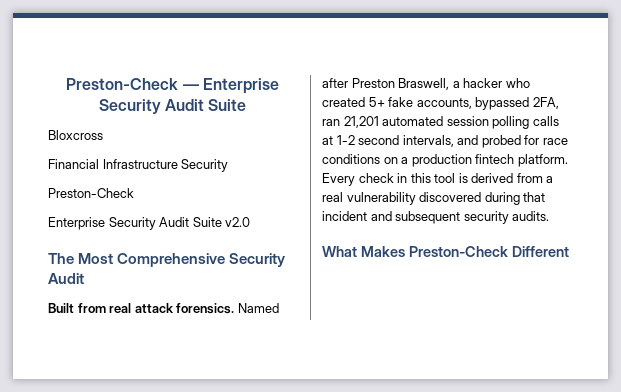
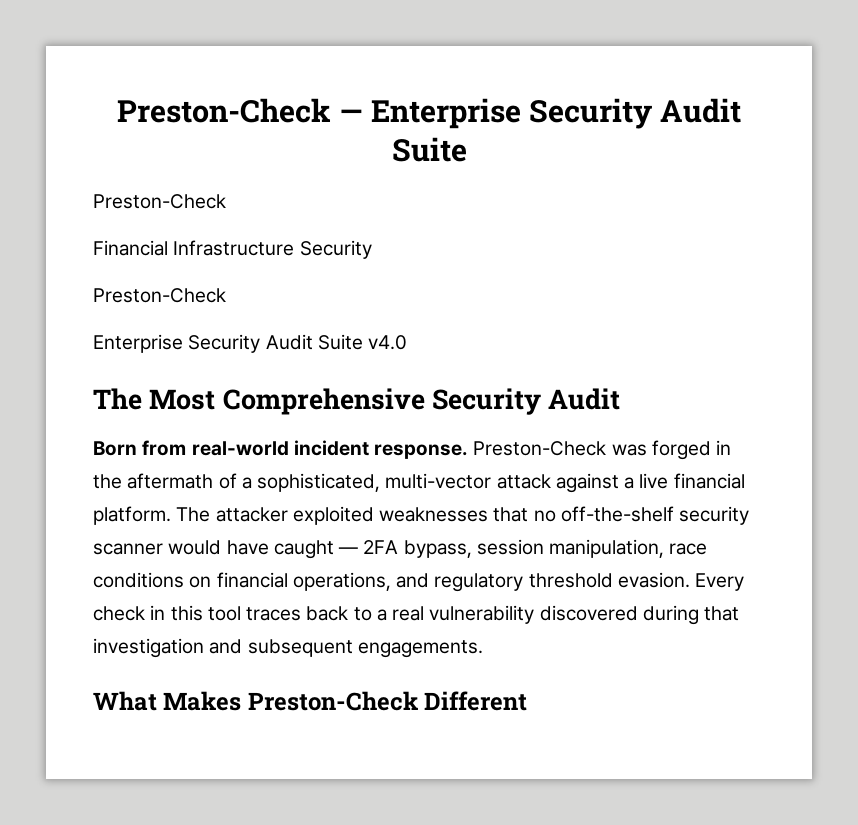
[48,130,103,140] Bloxcross -> [93,194,226,209] Preston-Check
[225,217,251,227] v2.0 -> [368,335,408,350] v4.0
[48,303,279,314] [322,78,530,90] [322,97,559,110] [322,116,559,129] [322,135,568,148] [322,154,568,167] Built from real attack forensics. Named after Preston Braswell, a hacker who created 5+ fake accounts, bypassed 2FA, ran 21,201 automated session polling calls at 1-2 second intervals, and probed for race conditions on a production fintech platform. -> [93,440,732,460] [93,473,745,493] [93,506,750,525] [93,539,708,559] [93,572,690,592] Born from real-world incident response. Preston-Check was forged in the aftermath of a sophisticated, multi-vector attack against a live financial platform. The attacker exploited weaknesses that no off-the-shelf security scanner would have caught — 2FA bypass, session manipulation, race conditions on financial operations, and regulatory threshold evasion.
[458,173,543,183] is derived from -> [246,606,372,621] traces back to
[322,211,367,221] incident -> [93,638,204,658] investigation
[463,211,550,224] security audits. -> [357,640,483,658] engagements.

